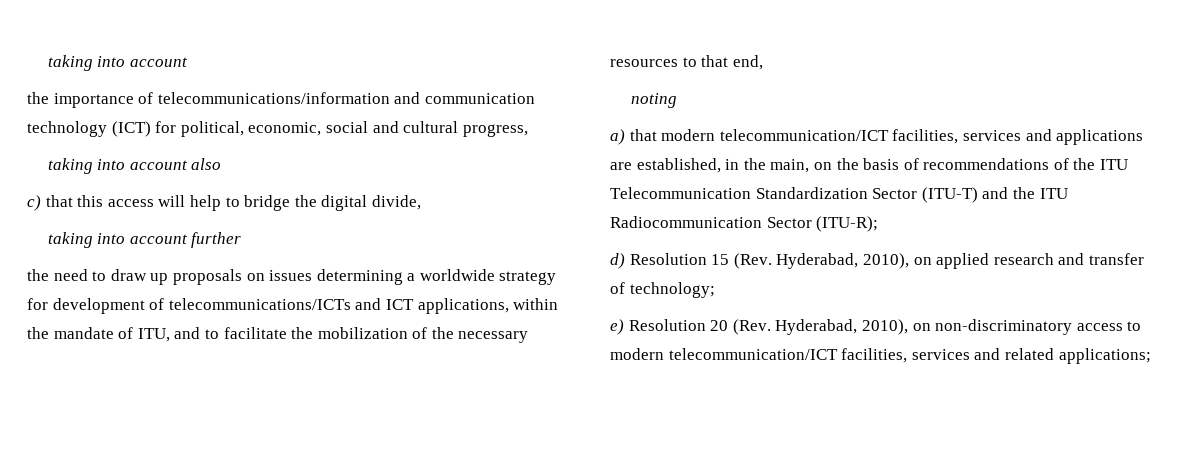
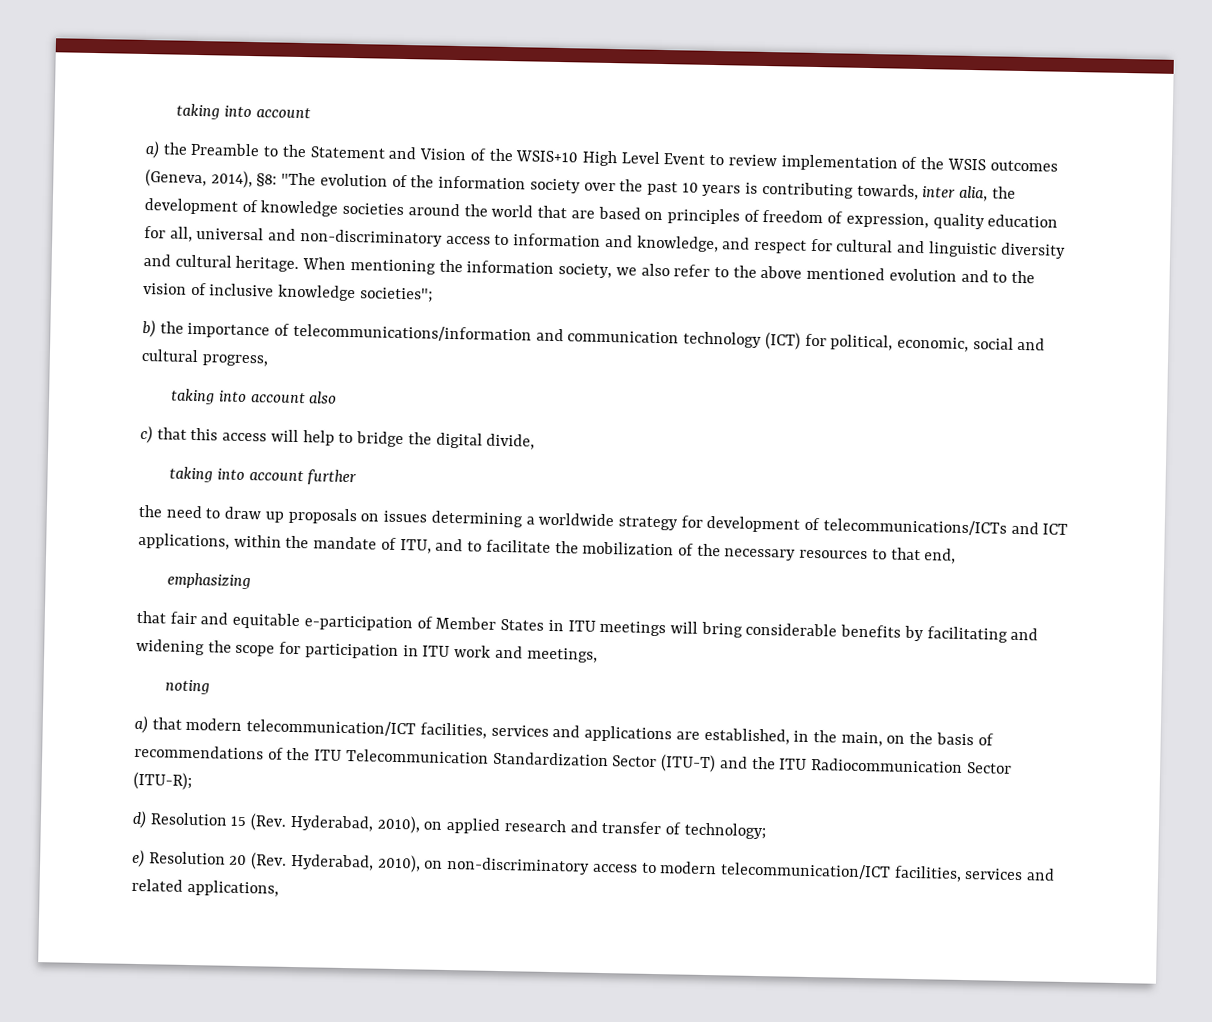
(188, 62) none -> [145,141,1058,172] [145,169,1016,202] [144,198,1059,230] [144,226,1066,259] [143,253,1036,284] [143,282,433,303] [142,319,156,338] a) the Preamble to the Statement and Vision of the WSIS+10 High Level Event to review implementation of the WSIS outcomes (Geneva, 2014), §8: "The evolution of the information society over the past 10 years is contributing towards, inter alia, the development of knowledge societies around the world that are based on principles of freedom of expression, quality education for all, universal and non-discriminatory access to information and knowledge, and respect for cultural and linguistic diversity and cultural heritage. When mentioning the information society, we also refer to the above mentioned evolution and to the vision of inclusive knowledge societies"; // b)
(763, 62) none -> [167,572,252,590] [136,610,1039,643] [136,638,598,663] // emphasizing // that fair and equitable e-participation of Member States in ITU meetings will bring considerable benefits by facilitating and widening the scope for participation in ITU work and meetings,
[1058,348,1151,364] applications; -> [186,879,279,897] applications,

